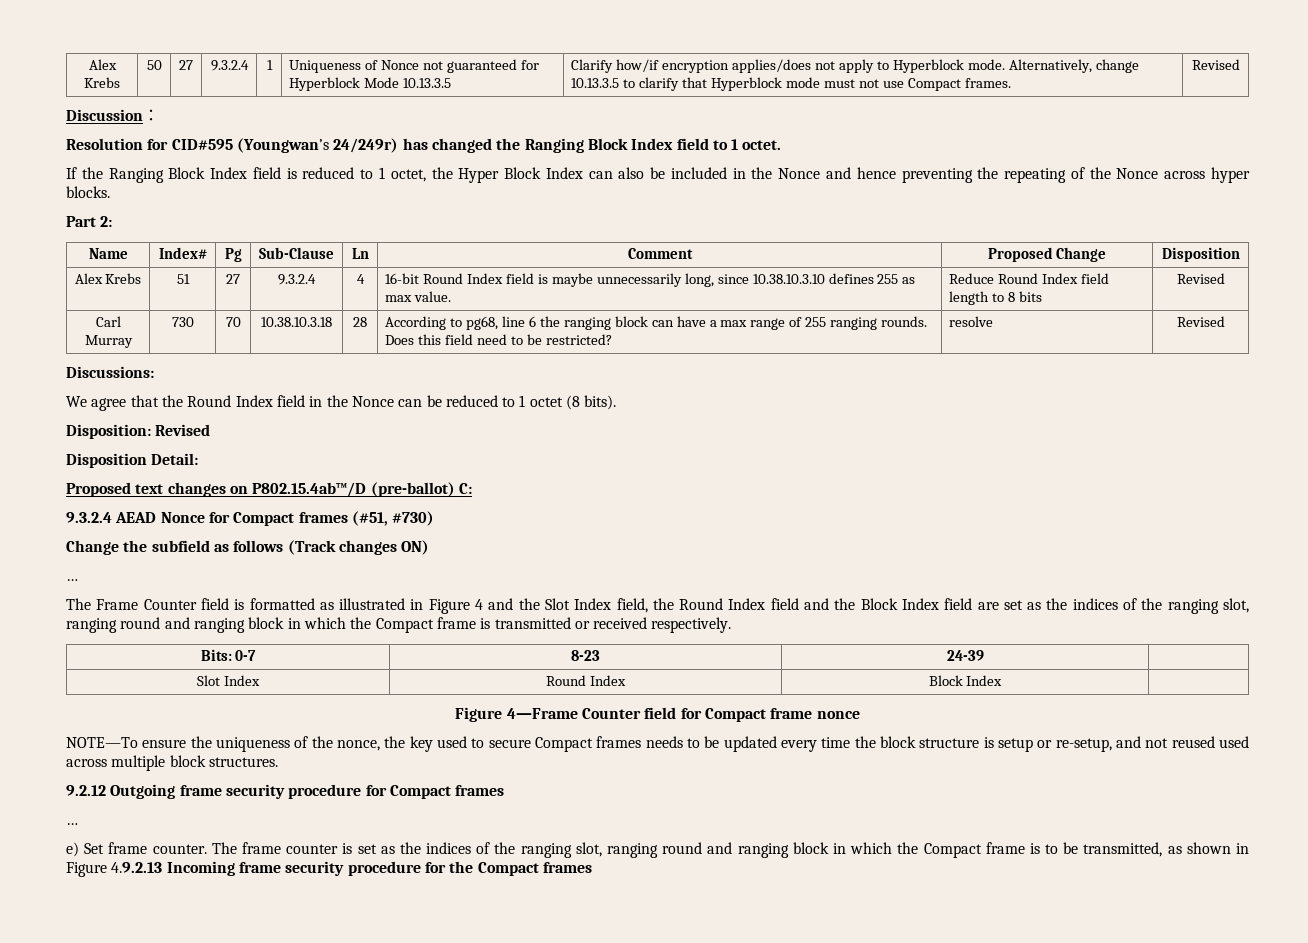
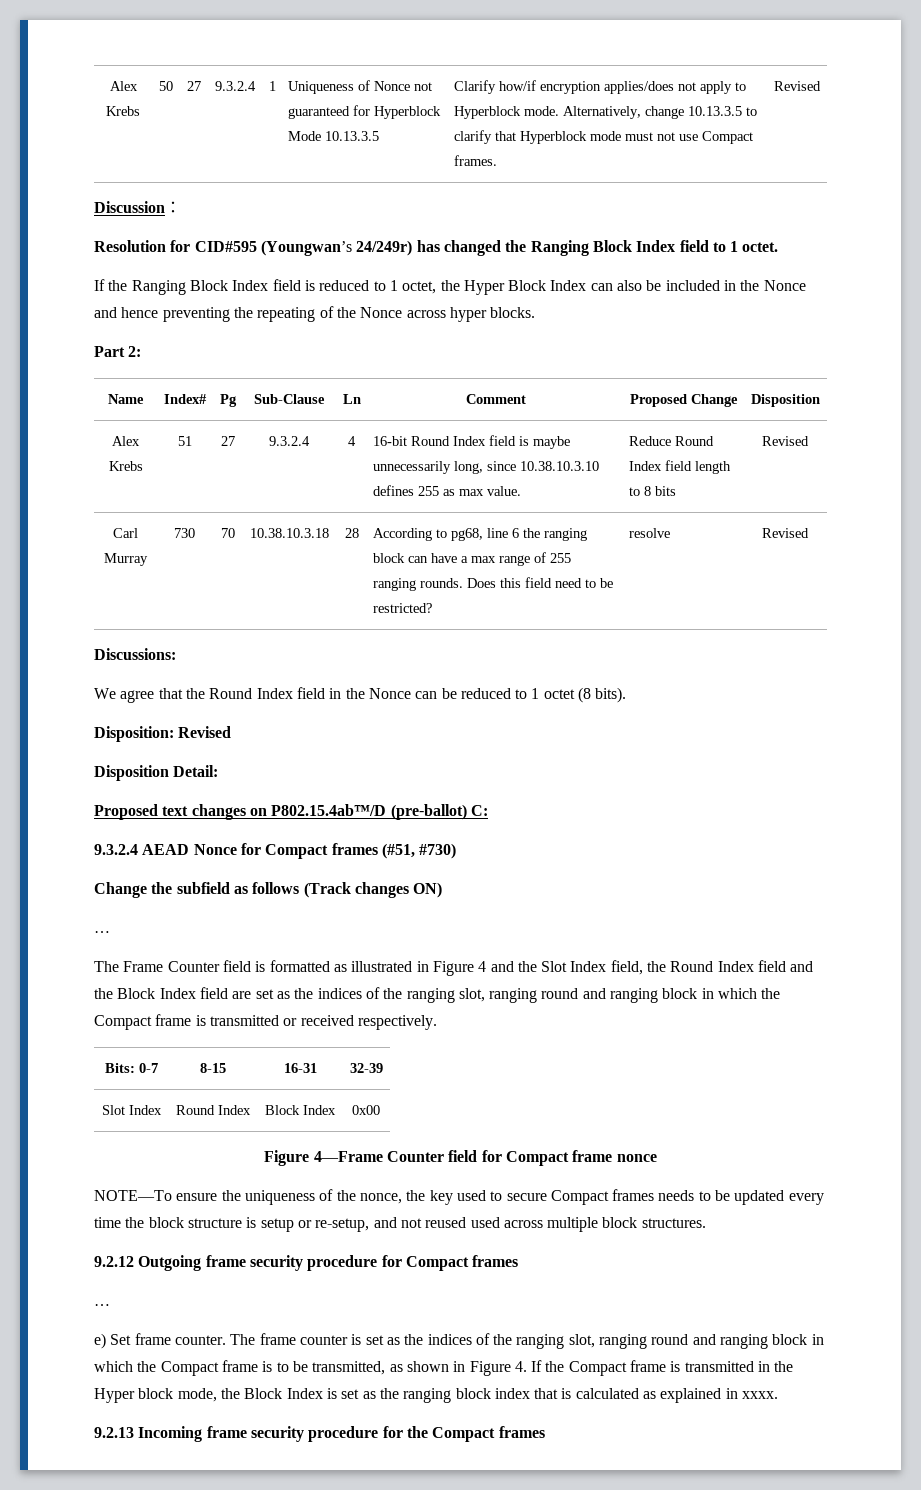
[571,650,600,661] [946,650,984,661] 8-23 | 24-39 | -> [200,1063,226,1073] [283,1063,317,1073] [349,1063,383,1073] 8-15 | 16-31 | 32-39
(1003, 680) none -> [352,1105,380,1115] 0x00
[111,862,163,873] 4.9.2.13 -> [514,1360,794,1376] [94,1388,779,1403] [94,1427,134,1438] 4. If the Compact frame is transmitted in the Hyper block mode, the Block Index is set as the ranging block index that is calculated as explained in xxxx. // 9.2.13

